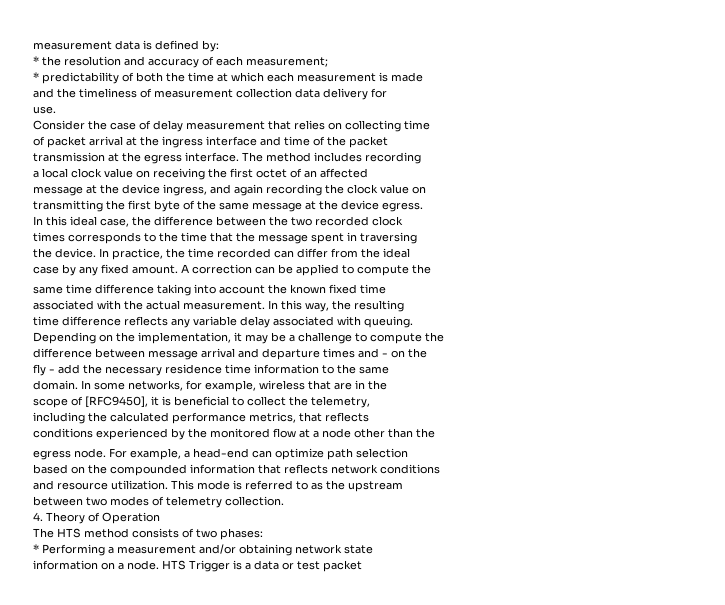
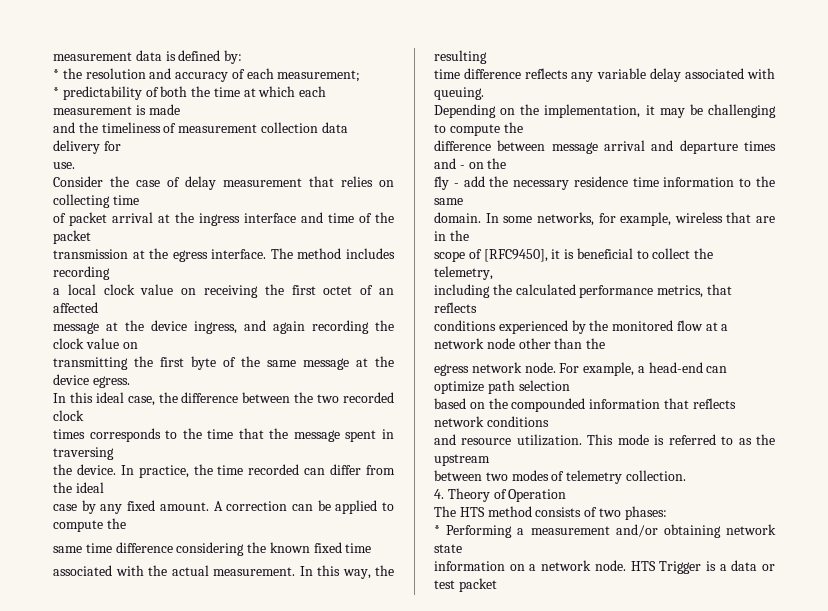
[157,284,265,296] taking into account -> [176,542,245,556] considering
[289,332,352,344] a challenge -> [708,104,776,118] challenging
(319, 434) none -> [434,338,484,349] network
(71, 455) none -> [471,362,522,373] network
(124, 566) none -> [541,560,592,571] network

